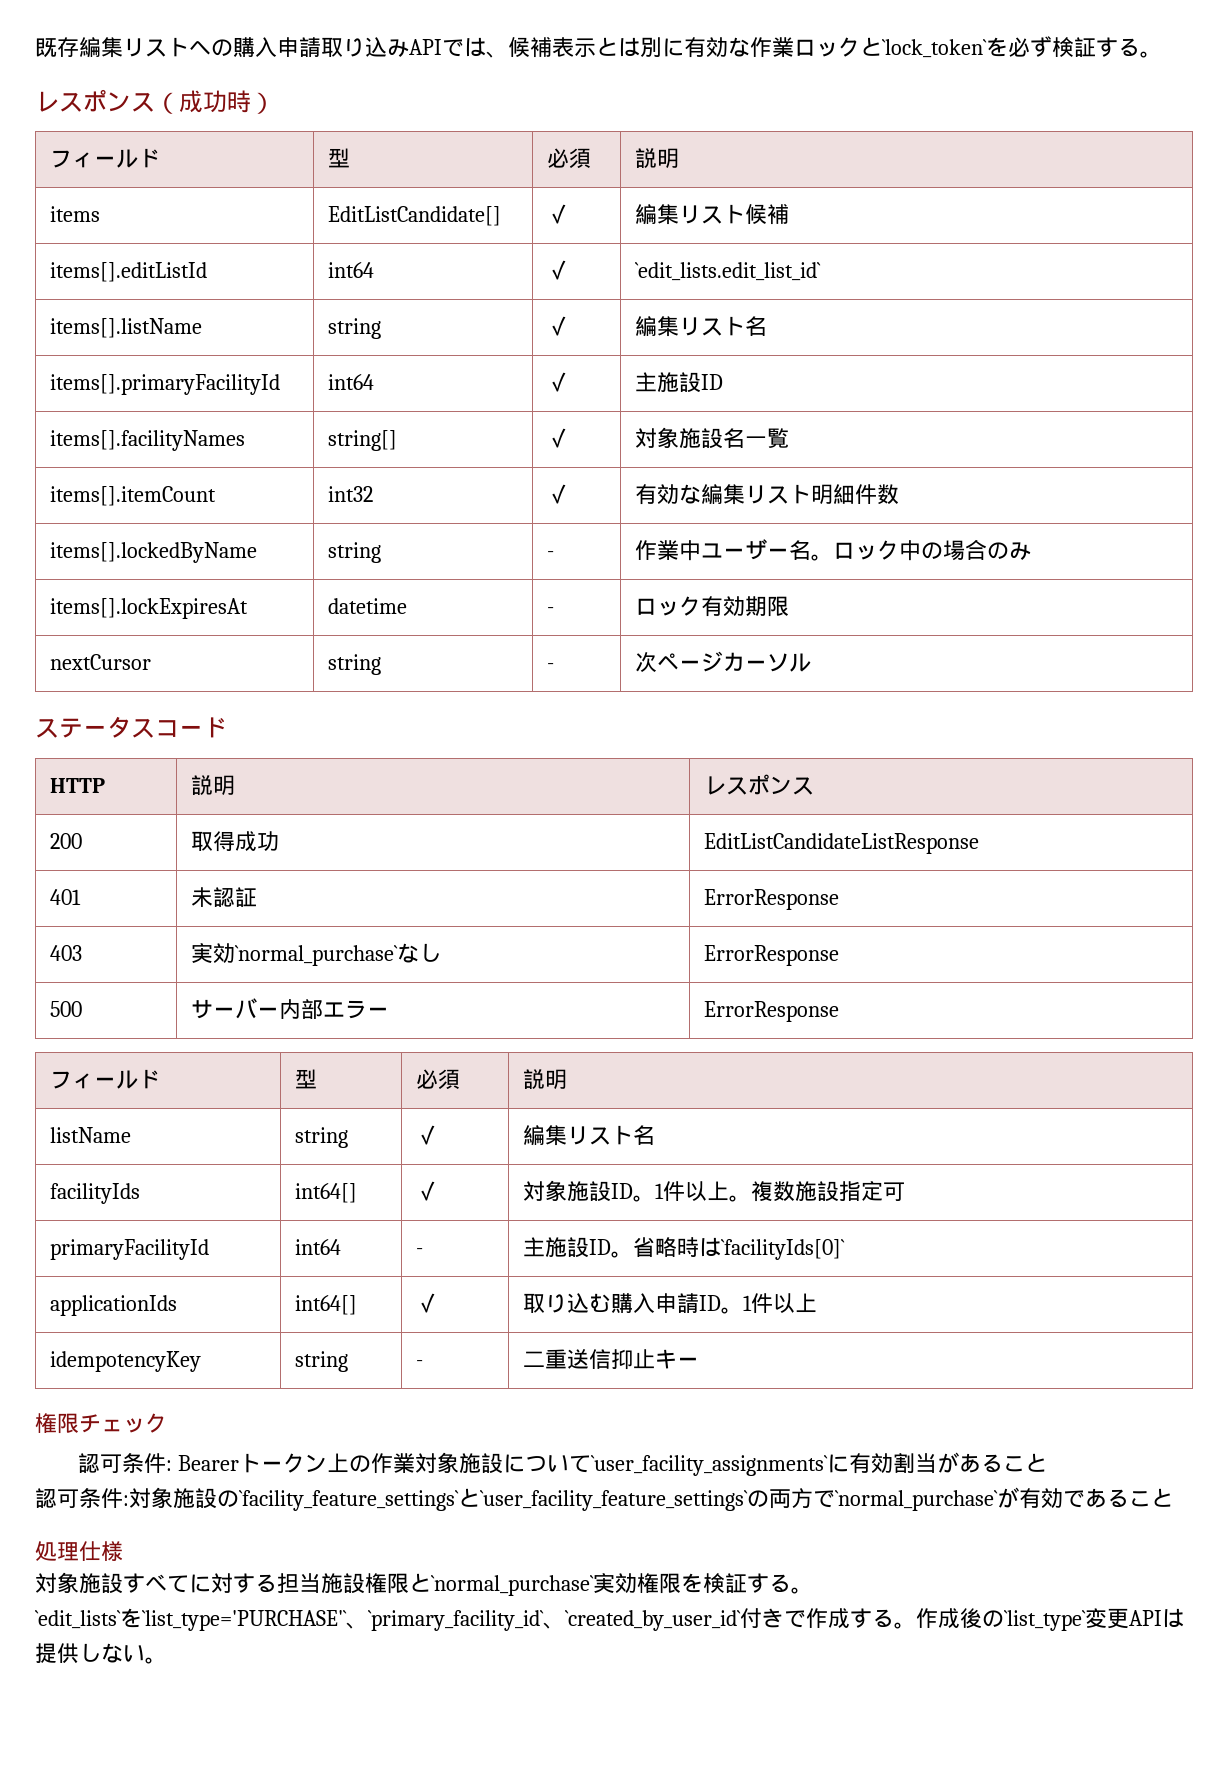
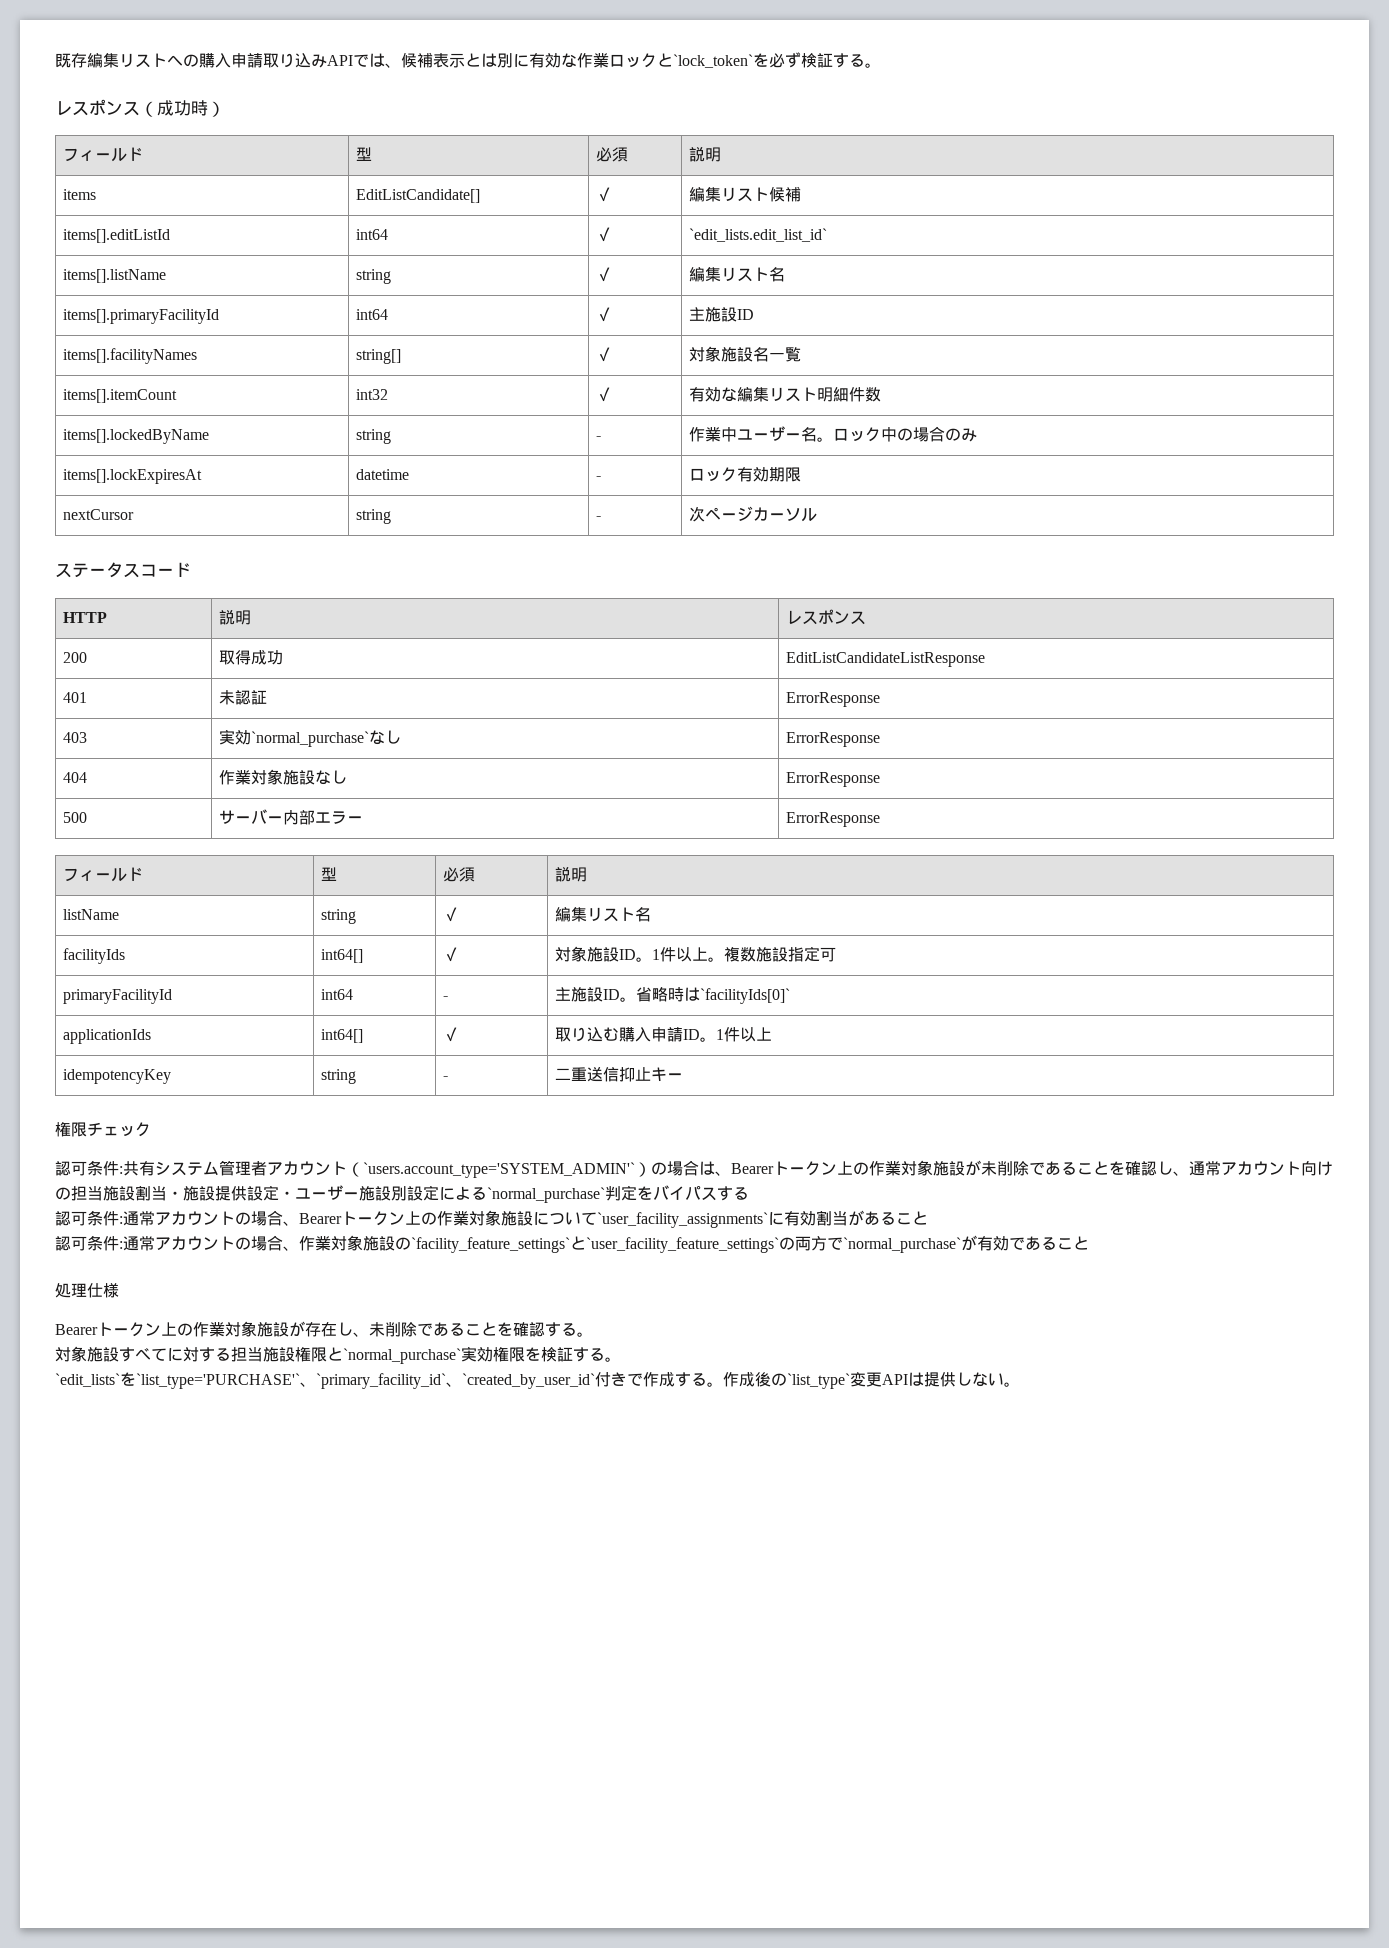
(840, 955) none -> [62,772,87,783] [218,769,347,785] [785,772,880,787] // 404 | 作業対象施設なし | ErrorResponse
(173, 1465) none -> [123,1160,1333,1178] [55,1185,749,1203] [55,1210,299,1226] 共有システム管理者アカウント（`users.account_type='SYSTEM_ADMIN'`）の場合は、Bearerトークン上の作業対象施設が未削除であることを確認し、通常アカウント向けの担当施設割当・施設提供設定・ユーザー施設別設定による`normal_purchase`判定をバイパスする // 認可条件:通常アカウントの場合、
(129, 1500) none -> [123,1235,331,1251] 通常アカウントの場合、作業
(123, 1551) none -> [55,1321,593,1337] // Bearerトークン上の作業対象施設が存在し、未削除であることを確認する。

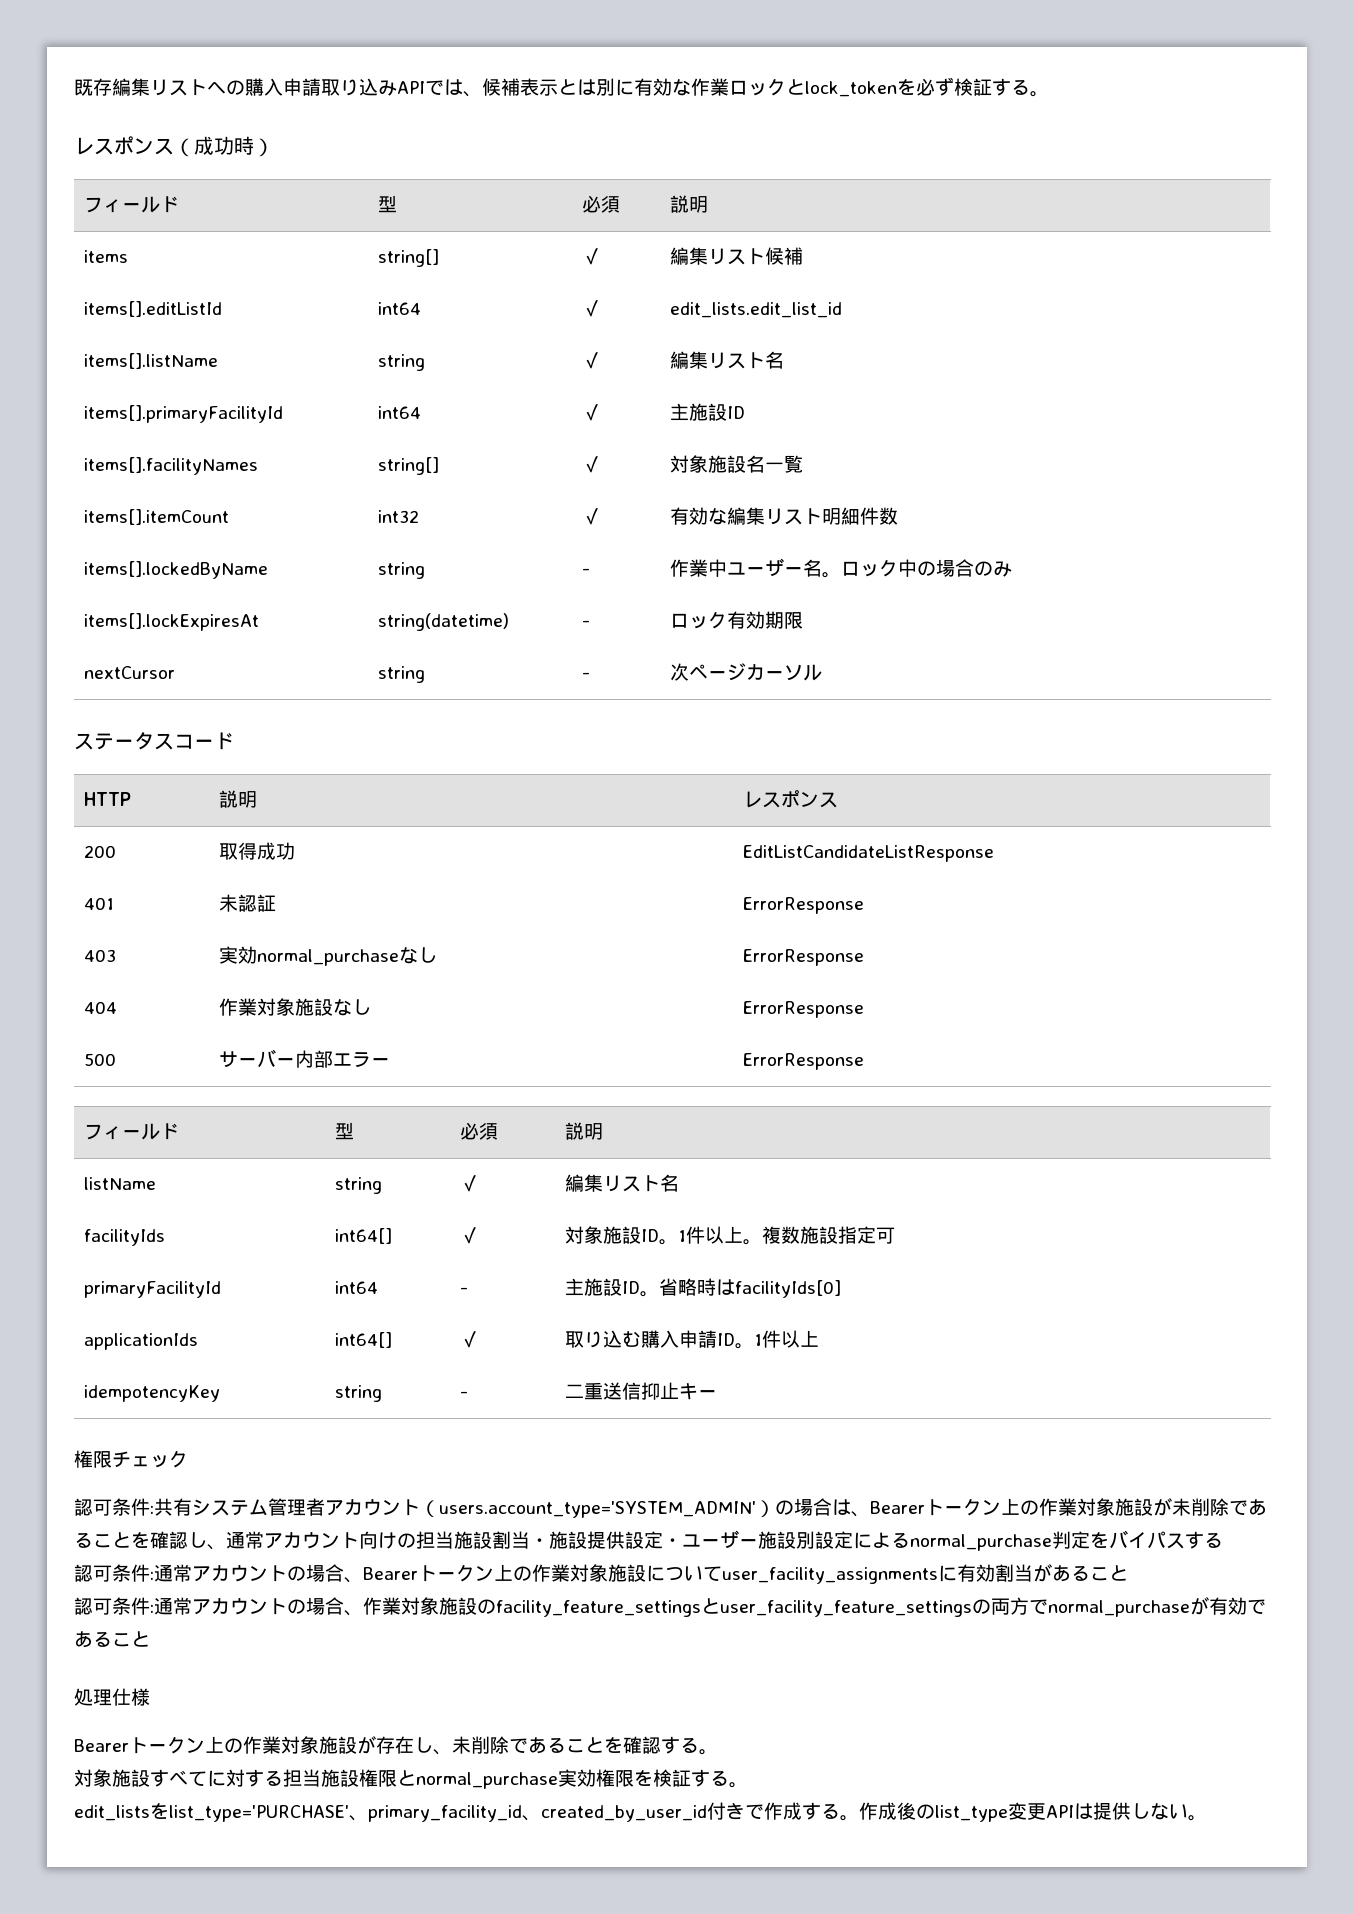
[673,54,753,68] `lock_token` -> [805,81,897,97] lock_token
[355,189,480,203] EditListCandidate[] -> [378,249,440,267] string[]
[688,228,827,242] `edit_lists.edit_list_id` -> [670,302,843,318] edit_lists.edit_list_id
[355,469,409,480] datetime -> [378,613,510,631] string(datetime)
[250,731,369,747] `normal_purchase` -> [257,949,400,966] normal_purchase
[699,988,790,1004] `facilityIds[0]` -> [735,1280,842,1298] facilityIds[0]
[363,1162,635,1178] `users.account_type='SYSTEM_ADMIN'` -> [439,1501,756,1518] users.account_type='SYSTEM_ADMIN'
[487,1187,605,1203] `normal_purchase` -> [910,1534,1052,1551] normal_purchase
[597,1212,768,1228] `user_facility_assignments` -> [722,1567,938,1584] user_facility_assignments
[411,1236,779,1253] `facility_feature_settings`と`user_facility_feature_settings` -> [496,1598,972,1617] facility_feature_settingsとuser_facility_feature_settings
[843,1237,961,1253] `normal_purchase` -> [1048,1600,1190,1617] normal_purchase
[343,1348,461,1364] `normal_purchase` -> [416,1772,558,1789] normal_purchase
[55,1372,595,1389] `edit_lists`を`list_type='PURCHASE'`、`primary_facility_id`、`created_by_user_id` -> [74,1803,707,1822] edit_listsをlist_type='PURCHASE'、primary_facility_id、created_by_user_id
[787,1373,850,1389] `list_type` -> [935,1805,1008,1822] list_type

